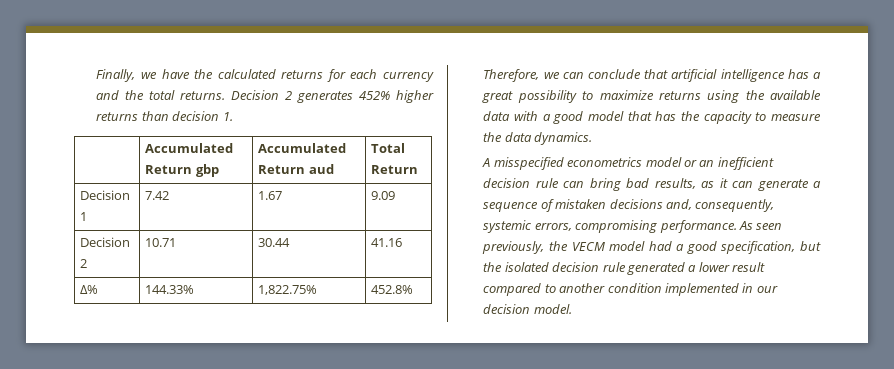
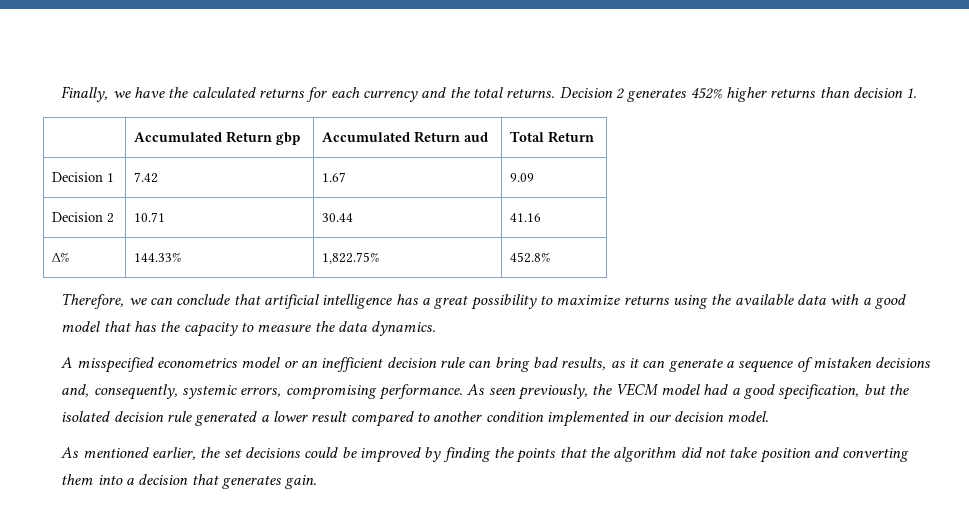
(572, 309) none -> [61,447,910,463] [61,474,318,489] // As mentioned earlier, the set decisions could be improved by finding the points that the algorithm did not take position and converting them into a decision that generates gain.

